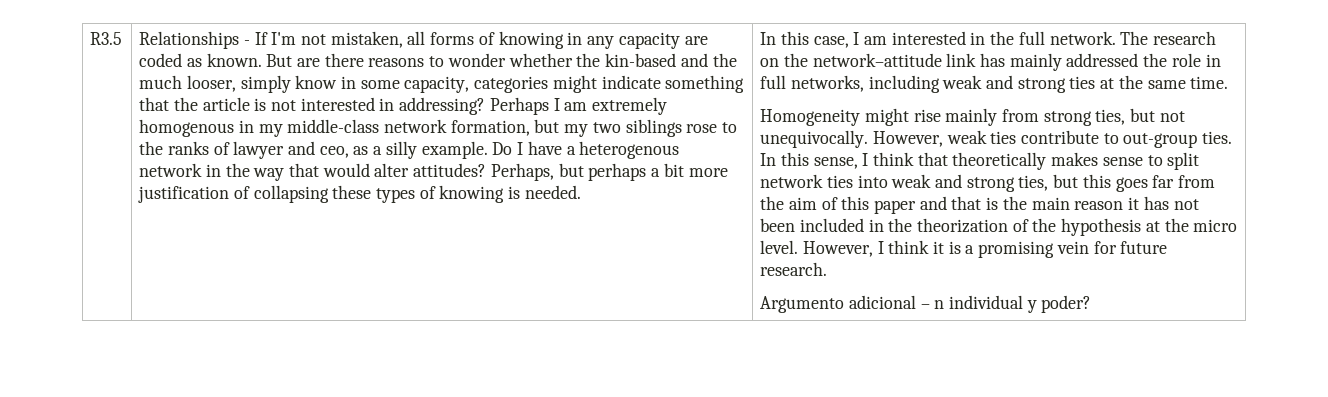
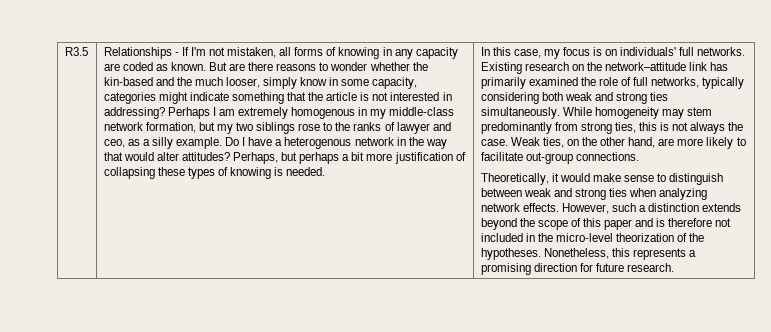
[853,31,1149,45] I am interested in the full network. The -> [543,47,746,59] [480,62,522,74] my focus is on individuals' full networks. Existing
[1009,53,1139,71] mainly addressed -> [480,77,578,89] primarily examined
[1205,54,1221,67] in -> [620,77,631,86] of
[868,75,1229,93] [760,108,1185,126] [760,130,1233,148] [760,152,1200,170] [760,174,1216,192] [760,196,1199,214] [760,218,796,232] including weak and strong ties at the same time. // Homogeneity might rise mainly from strong ties, but not unequivocally. However, weak ties contribute to out-group ties. In this sense, I think that theoretically makes sense to split network ties into weak and strong ties, but this goes far from the aim of this paper and that is the main reason it has not been -> [702,77,745,89] [480,92,669,104] [480,107,712,119] [480,122,744,134] [480,137,746,149] [480,152,639,164] [480,173,724,185] [480,188,708,200] [480,203,742,214] [480,218,732,230] typically considering both weak and strong ties simultaneously. While homogeneity may stem predominantly from strong ties, this is not always the case. Weak ties, on the other hand, are more likely to facilitate out-group connections. // Theoretically, it would make sense to distinguish between weak and strong ties when analyzing network effects. However, such a distinction extends beyond the scope of this paper and is therefore not
(913, 225) none -> [555,233,613,242] micro-level
[1061,218,1238,236] [760,240,961,257] hypothesis at the micro level. However, I think it is -> [480,248,686,260] hypotheses. Nonetheless, this represents
[1056,241,1089,254] vein -> [533,263,577,272] direction
[760,295,1092,313] // Argumento adicional – n individual y poder? -> (674, 267) none

